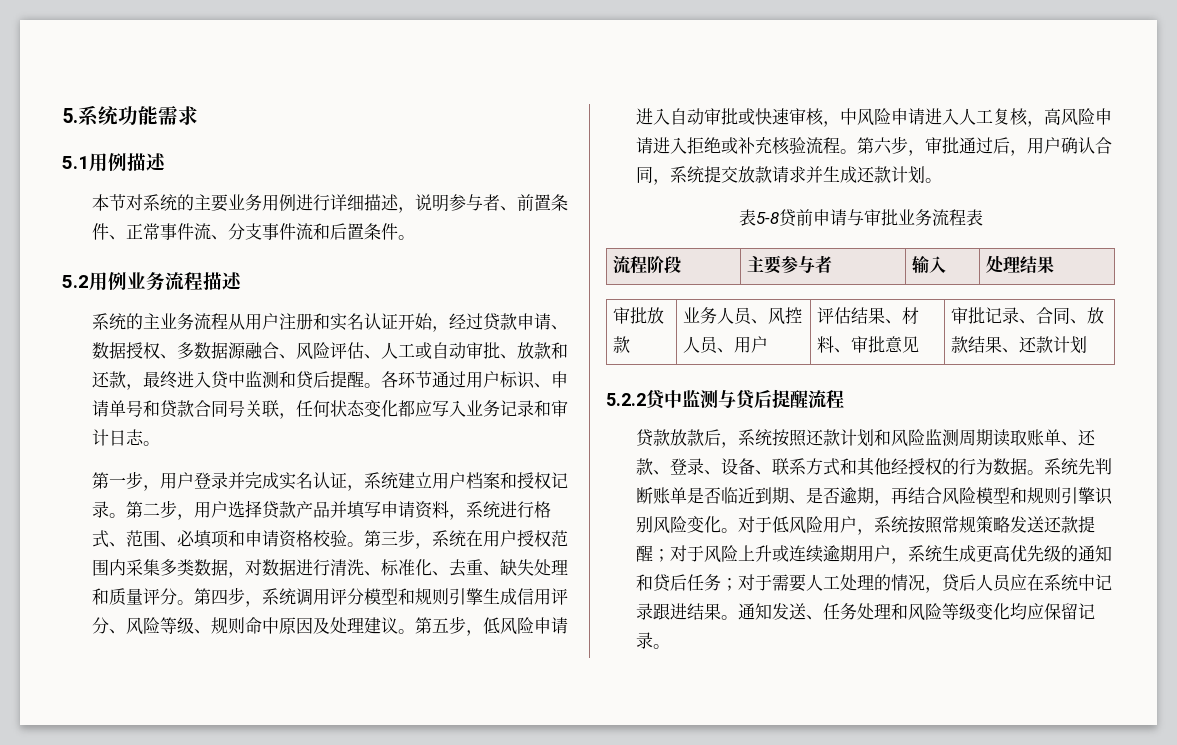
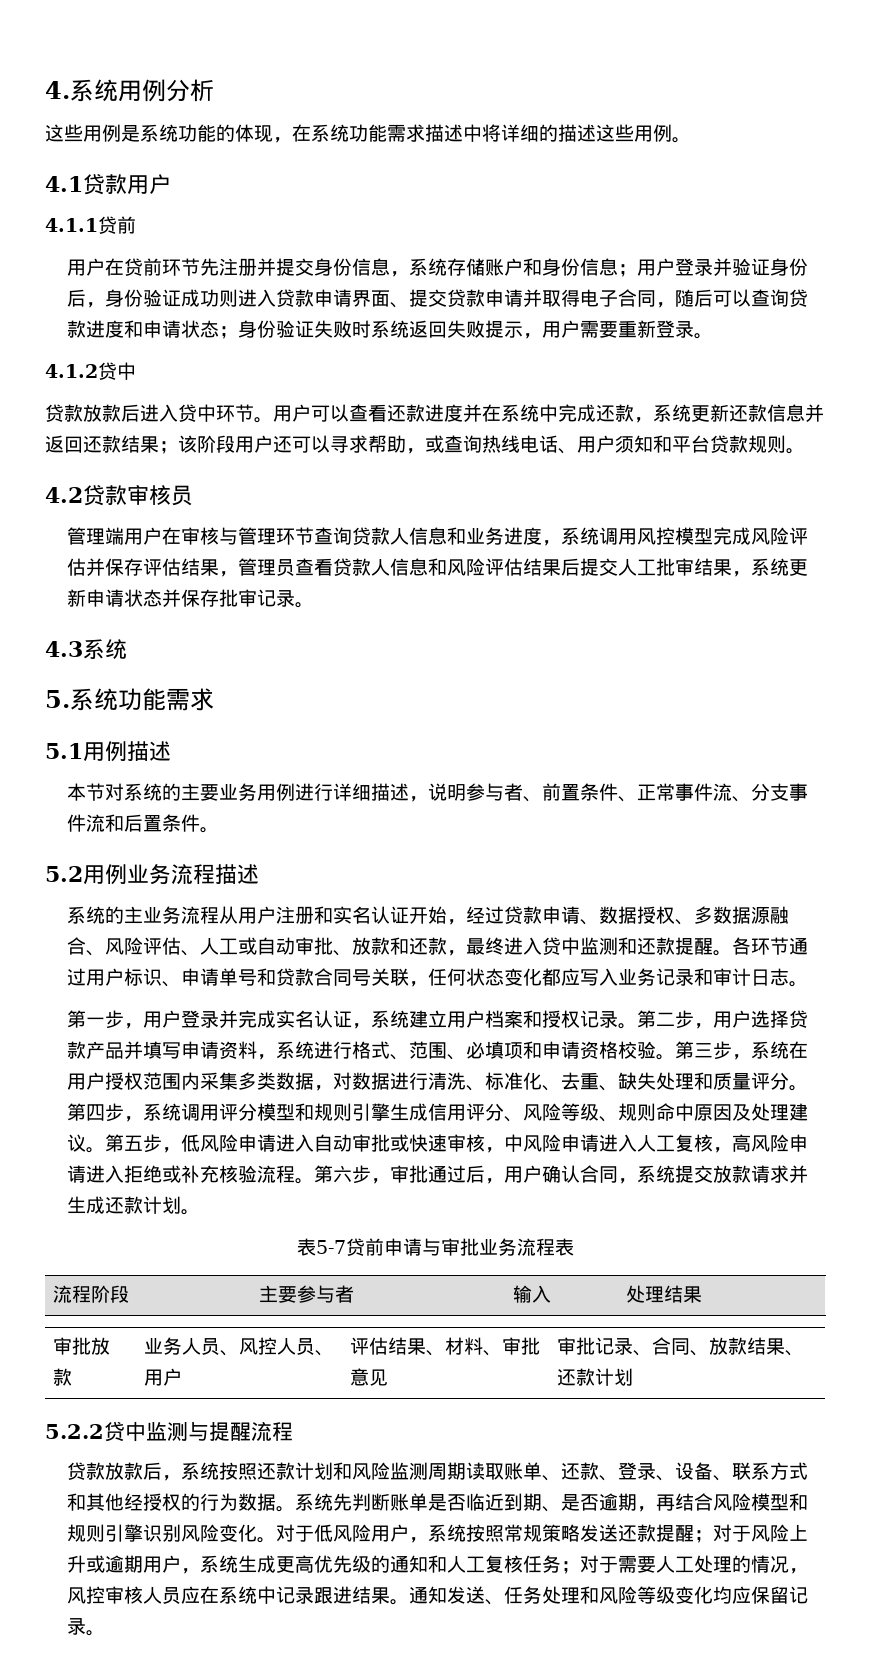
(62, 115) none -> [45,79,214,102] [45,124,691,143] [45,174,171,195] [45,216,136,234] [66,258,808,277] [66,289,808,308] [66,320,713,339] [45,362,136,380] [45,404,824,423] [45,435,805,454] [45,485,193,506] [66,527,808,546] [66,558,808,577] [66,589,314,608] [45,639,127,659] 4.系统用例分析 // 这些用例是系统功能的体现，在系统功能需求描述中将详细的描述这些用例。 // 4.1贷款用户 // 4.1.1贷前 // 用户在贷前环节先注册并提交身份信息，系统存储账户和身份信息；用户登录并验证身份后，身份验证成功则进入贷款申请界面、提交贷款申请并取得电子合同，随后可以查询贷款进度和申请状态；身份验证失败时系统返回失败提示，用户需要重新登录。 // 4.1.2贷中 // 贷款放款后进入贷中环节。用户可以查看还款进度并在系统中完成还款，系统更新还款信息并返回还款结果；该阶段用户还可以寻求帮助，或查询热线电话、用户须知和平台贷款规则。 // 4.2贷款审核员 // 管理端用户在审核与管理环节查询贷款人信息和业务进度，系统调用风控模型完成风险评估并保存评估结果，管理员查看贷款人信息和风险评估结果后提交人工批审结果，系统更新申请状态并保存批审记录。 // 4.3系统 //
[296,371,331,389] 贷后 -> [636,937,675,955] 还款
[755,212,779,224] 5-8 -> [316,1240,346,1254] 5-7
[736,389,772,410] 贷后 -> (209, 1431) none
[789,545,824,563] 连续 -> (105, 1564) none
[653,574,688,592] 贷后 -> [446,1555,523,1573] 人工复核
[942,574,977,592] 贷后 -> [66,1586,143,1604] 风控审核

